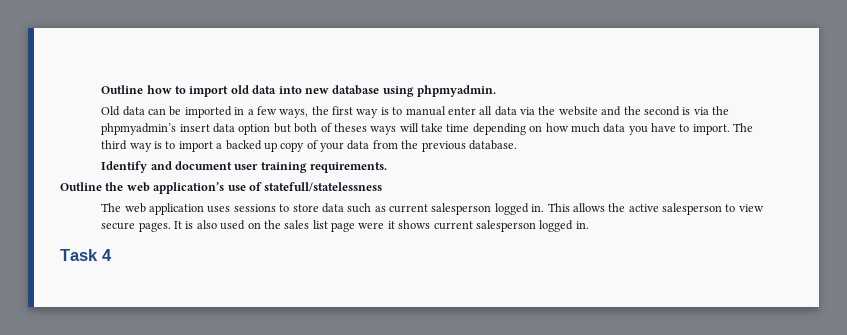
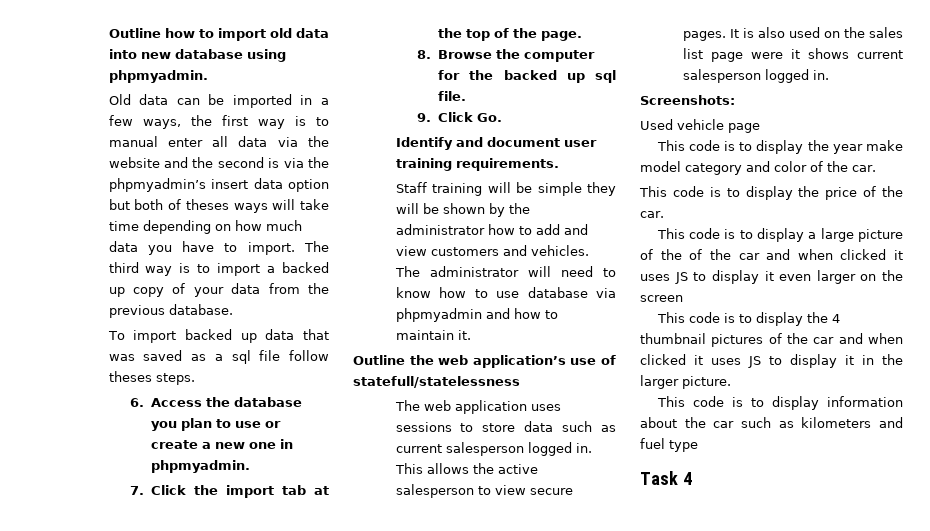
(517, 145) none -> [107,329,329,343] [108,350,329,364] [108,371,195,385] [129,397,303,407] [151,418,282,431] [151,439,294,449] [151,460,251,473] [129,485,329,498] [438,28,583,41] [416,49,596,62] [438,70,616,83] [438,91,467,101] [416,112,503,122] // To import backed up data that was saved as a sql file follow theses steps. // 6. Access the database you plan to use or create a new one in phpmyadmin. // 7. Click the import tab at the top of the page. // 8. Browse the computer for the backed up sql file. // 9. Click Go.
(388, 167) none -> [395,182,616,196] [395,203,530,217] [395,224,588,235] [395,245,589,256] [394,266,616,277] [395,287,616,298] [395,308,558,322] [395,330,471,340] // Staff training will be simple they will be shown by the administrator how to add and view customers and vehicles. The administrator will need to know how to use database via phpmyadmin and how to maintain it.
(589, 225) none -> [640,95,735,105] [640,119,760,133] [656,140,903,154] [640,161,876,175] [639,186,903,200] [640,211,664,218] [656,228,903,242] [640,249,903,260] [640,270,903,284] [640,295,683,302] [656,312,840,326] [640,333,903,347] [640,354,903,368] [640,375,731,389] [656,396,903,410] [640,417,903,428] [640,438,698,452] // Screenshots: // Used vehicle page // This code is to display the year make model category and color of the car. // This code is to display the price of the car. // This code is to display a large picture of the of the car and when clicked it uses JS to display it even larger on the screen // This code is to display the 4 thumbnail pictures of the car and when clicked it uses JS to display it in the larger picture. // This code is to display information about the car such as kilometers and fuel type

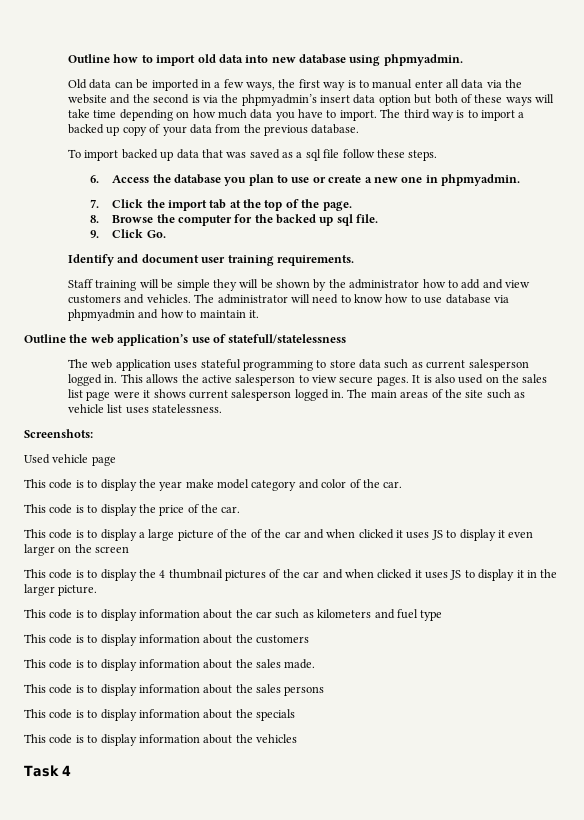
[185,199,229,210] theses -> [474,94,503,103] these
[108,371,152,382] theses -> [376,149,405,158] these
[395,422,452,432] sessions -> [200,359,313,371] stateful programming
(829, 75) none -> [347,389,526,399] [68,404,223,414] The main areas of the site such as vehicle list uses statelessness.
(698, 446) none -> [24,634,309,646] [24,659,316,671] [24,684,325,696] [24,709,295,721] [24,734,297,746] // This code is to display information about the customers // This code is to display information about the sales made. // This code is to display information about the sales persons // This code is to display information about the specials // This code is to display information about the vehicles

